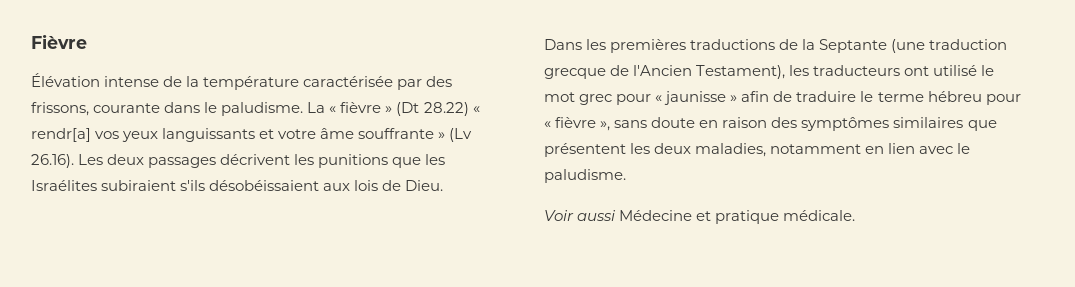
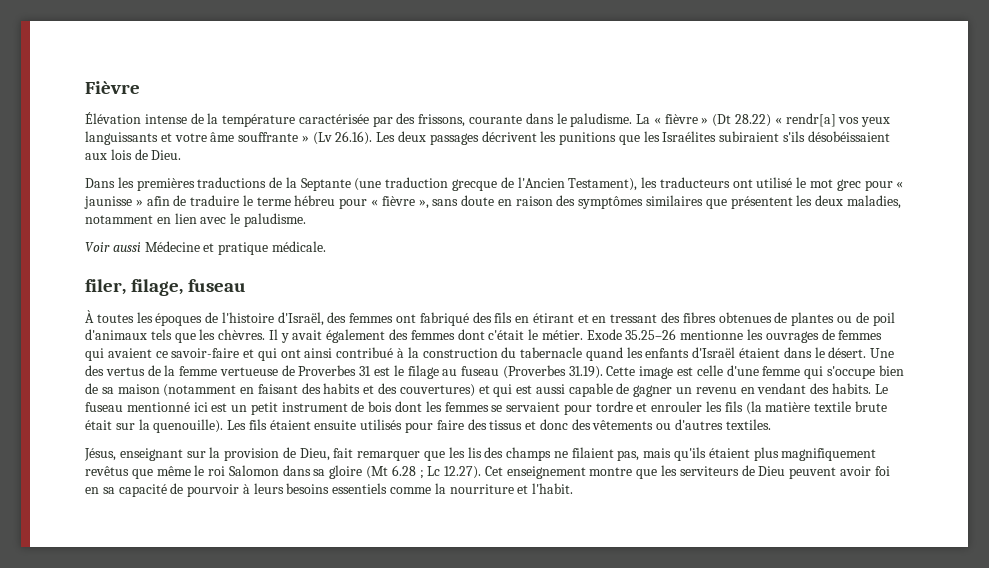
(856, 215) none -> [85,279,247,296] [85,310,895,326] [85,329,883,343] [85,347,895,361] [85,365,904,379] [85,383,888,397] [85,401,887,415] [85,419,771,433] [84,447,877,461] [85,465,890,479] [85,483,574,497] // filer, filage, fuseau // À toutes les époques de l'histoire d'Israël, des femmes ont fabriqué des fils en étirant et en tressant des fibres obtenues de plantes ou de poil d'animaux tels que les chèvres. Il y avait également des femmes dont c'était le métier. Exode 35.25–26 mentionne les ouvrages de femmes qui avaient ce savoir-faire et qui ont ainsi contribué à la construction du tabernacle quand les enfants d'Israël étaient dans le désert. Une des vertus de la femme vertueuse de Proverbes 31 est le filage au fuseau (Proverbes 31.19). Cette image est celle d'une femme qui s'occupe bien de sa maison (notamment en faisant des habits et des couvertures) et qui est aussi capable de gagner un revenu en vendant des habits. Le fuseau mentionné ici est un petit instrument de bois dont les femmes se servaient pour tordre et enrouler les fils (la matière textile brute était sur la quenouille). Les fils étaient ensuite utilisés pour faire des tissus et donc des vêtements ou d'autres textiles. // Jésus, enseignant sur la provision de Dieu, fait remarquer que les lis des champs ne filaient pas, mais qu'ils étaient plus magnifiquement revêtus que même le roi Salomon dans sa gloire (Mt 6.28 ; Lc 12.27). Cet enseignement montre que les serviteurs de Dieu peuvent avoir foi en sa capacité de pourvoir à leurs besoins essentiels comme la nourriture et l'habit.

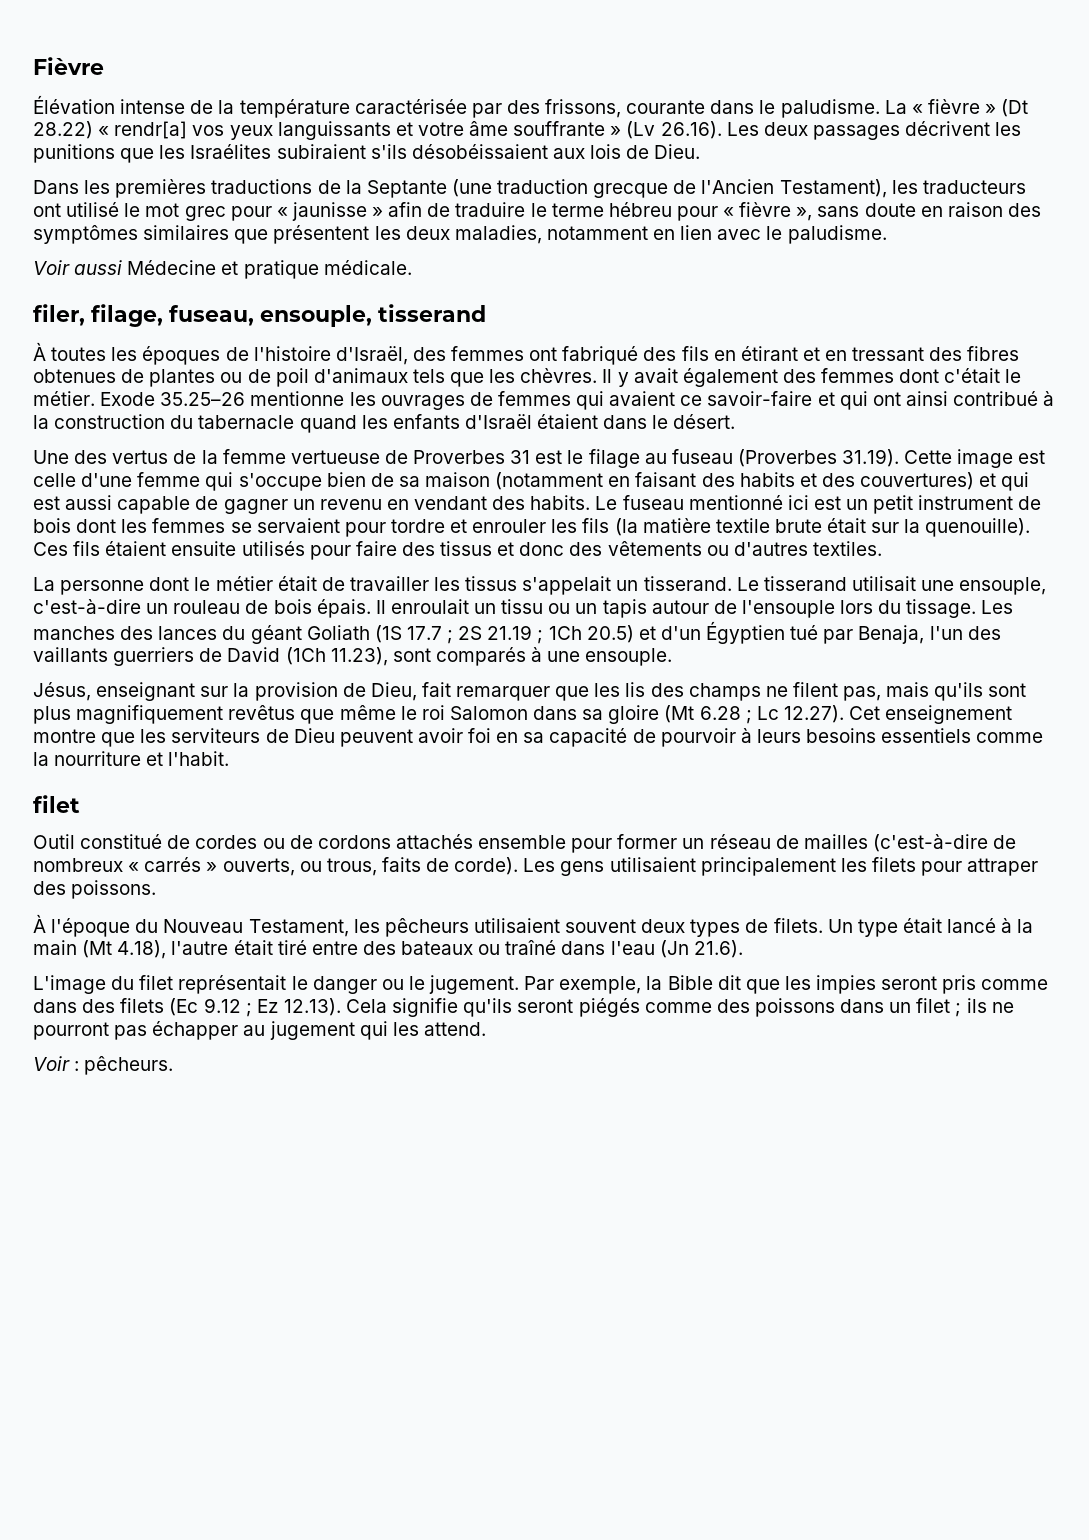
[188,279,247,292] fuseau -> [169,304,486,327] fuseau, ensouple, tisserand
(867, 352) none -> (736, 421) //
[227,420,247,430] Les -> [33,542,68,556] Ces
(771, 424) none -> [33,576,1047,595] [33,599,1014,618] [33,621,1001,644] [33,647,673,666] // La personne dont le métier était de travailler les tissus s'appelait un tisserand. Le tisserand utilisait une ensouple, c'est-à-dire un rouleau de bois épais. Il enroulait un tissu ou un tapis autour de l'ensouple lors du tissage. Les manches des lances du géant Goliath (1S 17.7 ; 2S 21.19 ; 1Ch 20.5) et d'un Égyptien tué par Benaja, l'un des vaillants guerriers de David (1Ch 11.23), sont comparés à une ensouple.
[571,447,614,458] filaient -> [792,682,838,697] filent
[708,448,750,458] étaient -> [988,683,1027,697] sont
(574, 488) none -> [33,795,80,813] [33,834,1017,853] [33,857,1039,876] [33,880,157,899] [33,914,1034,937] [33,940,743,959] [33,975,1049,994] [33,998,1014,1017] [33,1021,486,1040] [33,1056,174,1075] // filet // Outil constitué de cordes ou de cordons attachés ensemble pour former un réseau de mailles (c'est-à-dire de nombreux « carrés » ouverts, ou trous, faits de corde). Les gens utilisaient principalement les filets pour attraper des poissons. // À l'époque du Nouveau Testament, les pêcheurs utilisaient souvent deux types de filets. Un type était lancé à la main (Mt 4.18), l'autre était tiré entre des bateaux ou traîné dans l'eau (Jn 21.6). // L'image du filet représentait le danger ou le jugement. Par exemple, la Bible dit que les impies seront pris comme dans des filets (Ec 9.12 ; Ez 12.13). Cela signifie qu'ils seront piégés comme des poissons dans un filet ; ils ne pourront pas échapper au jugement qui les attend. // Voir : pêcheurs.

